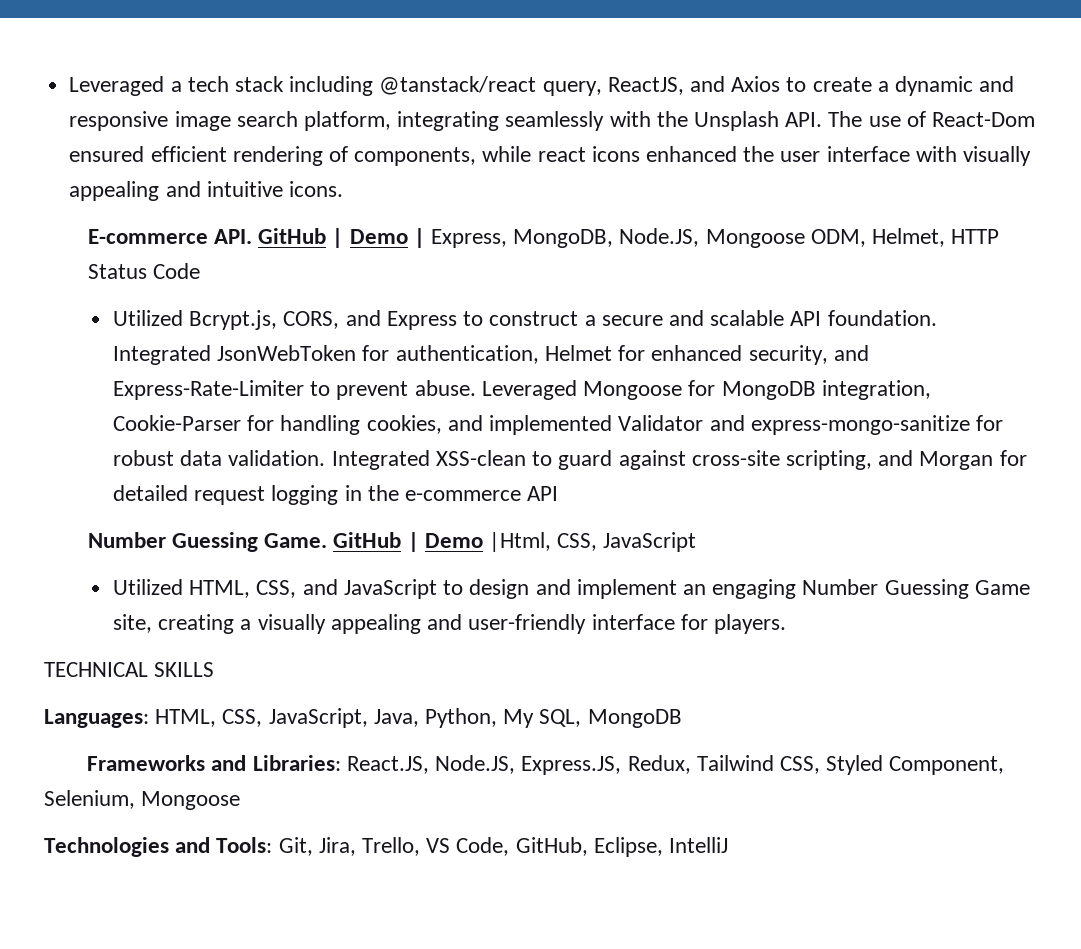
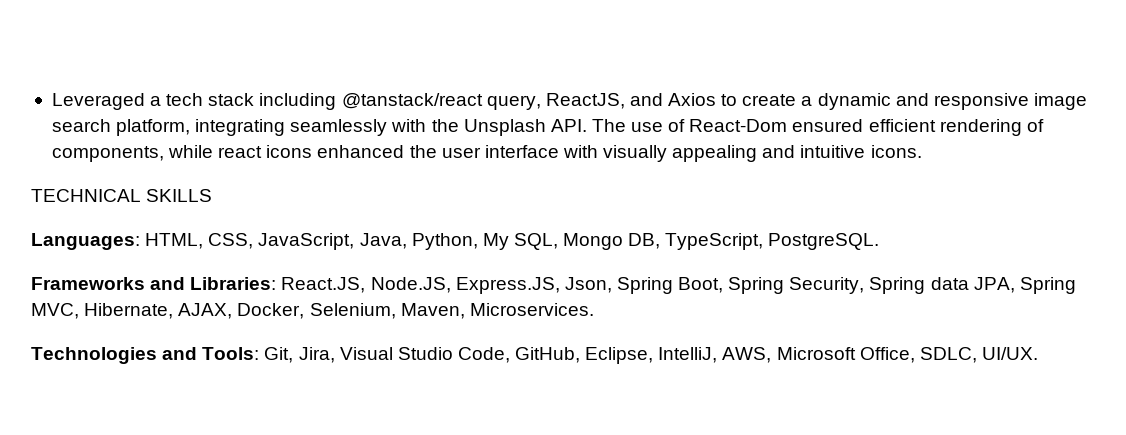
[87,228,1000,248] [87,263,200,279] [113,310,937,330] [113,345,869,365] [113,380,931,400] [113,415,1003,435] [113,450,1027,470] [113,485,559,505] [87,532,697,552] [113,579,1030,599] [113,614,786,634] // E-commerce API. GitHub | Demo | Express, MongoDB, Node.JS, Mongoose ODM, Helmet, HTTP Status Code // Utilized Bcrypt.js, CORS, and Express to construct a secure and scalable API foundation. Integrated JsonWebToken for authentication, Helmet for enhanced security, and Express-Rate-Limiter to prevent abuse. Leveraged Mongoose for MongoDB integration, Cookie-Parser for handling cookies, and implemented Validator and express-mongo-sanitize for robust data validation. Integrated XSS-clean to guard against cross-site scripting, and Morgan for detailed request logging in the e-commerce API // Number Guessing Game. GitHub | Demo |Html, CSS, JavaScript // Utilized HTML, CSS, and JavaScript to design and implement an engaging Number Guessing Game site, creating a visually appealing and user-friendly interface for players. -> (922, 151) none
[587,709,682,728] MongoDB -> [563,233,880,250] Mongo DB, TypeScript, PostgreSQL.
[627,755,1005,775] [44,790,241,810] Redux, Tailwind CSS, Styled Component, Selenium, Mongoose -> [564,277,1076,294] [31,303,594,319] Json, Spring Boot, Spring Security, Spring data JPA, Spring MVC, Hibernate, AJAX, Docker, Selenium, Maven, Microservices.
[362,837,451,856] Trello, VS -> [339,347,453,360] Visual Studio
[669,837,729,853] IntelliJ -> [658,347,1038,363] IntelliJ, AWS, Microsoft Office, SDLC, UI/UX.

